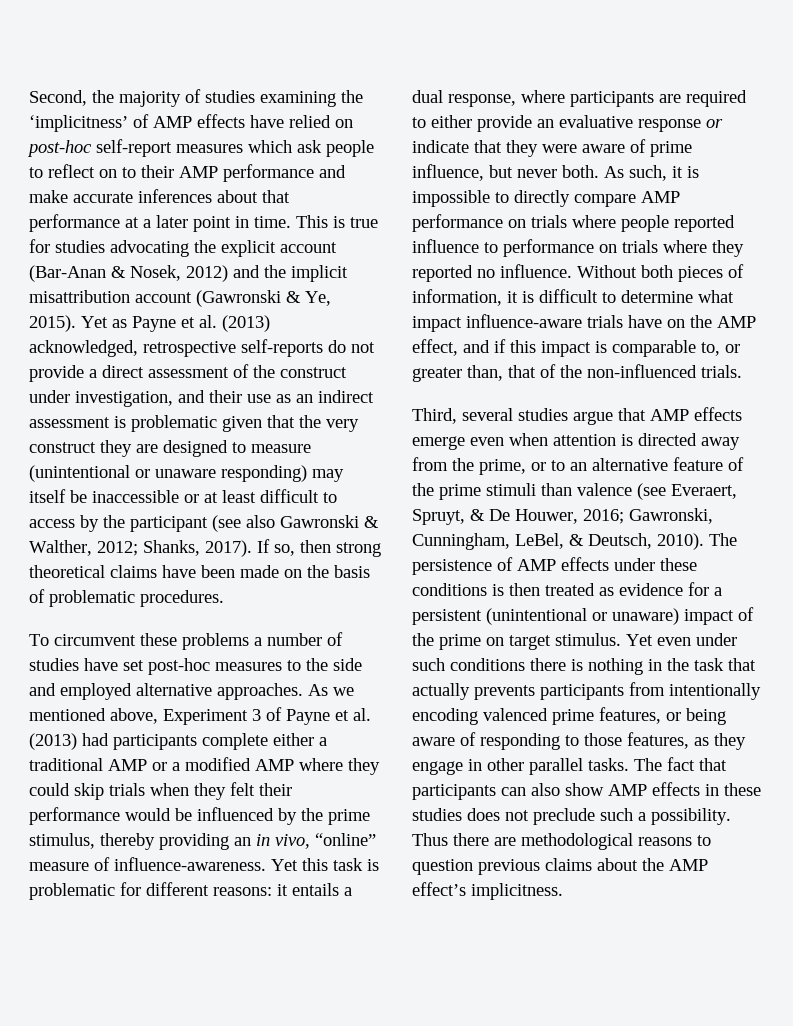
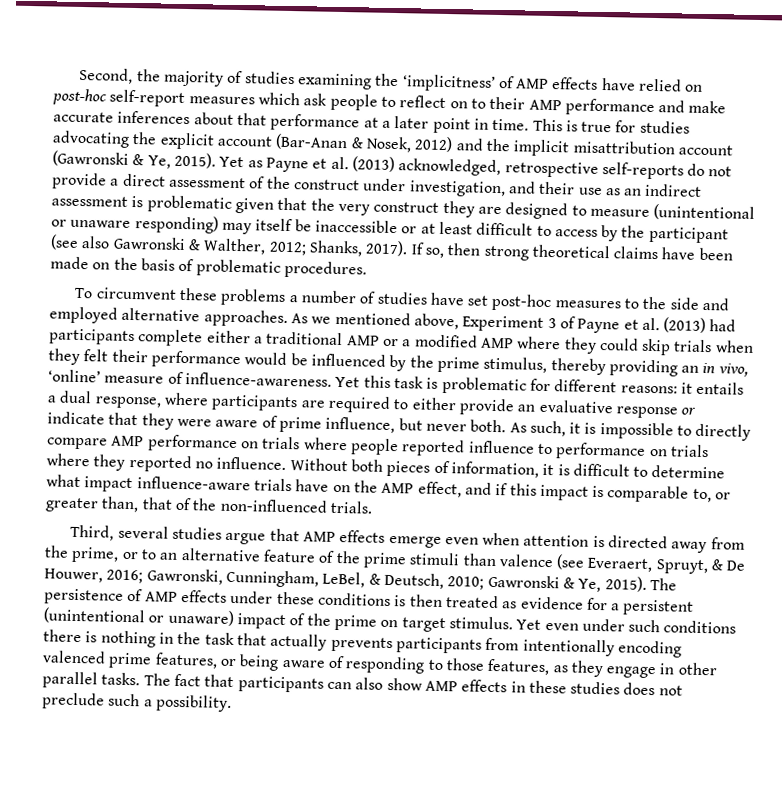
[315,833,376,846] “online” -> [48,369,101,383] ‘online’
[657,533,704,550] 2010). -> [447,574,647,593] 2010; Gawronski & Ye, 2015).
[412,833,711,850] [412,858,708,875] [412,882,563,900] Thus there are methodological reasons to question previous claims about the AMP effect’s implicitness. -> (232, 703) none

